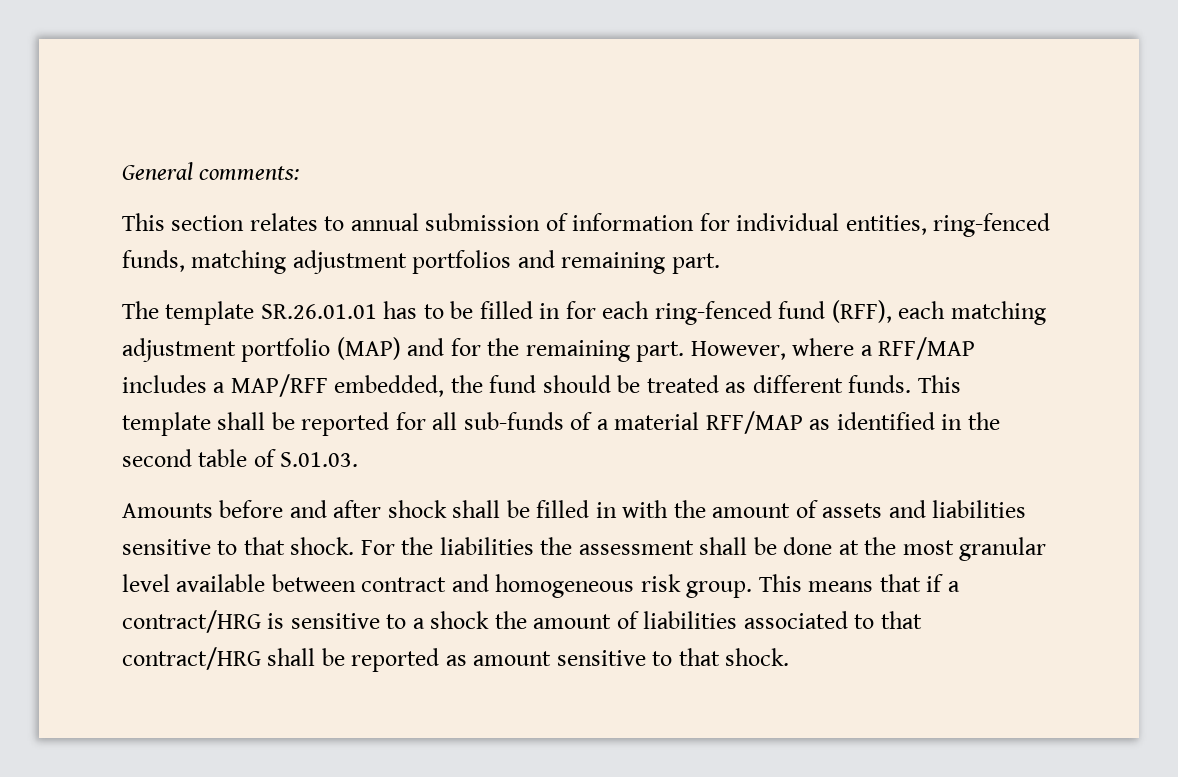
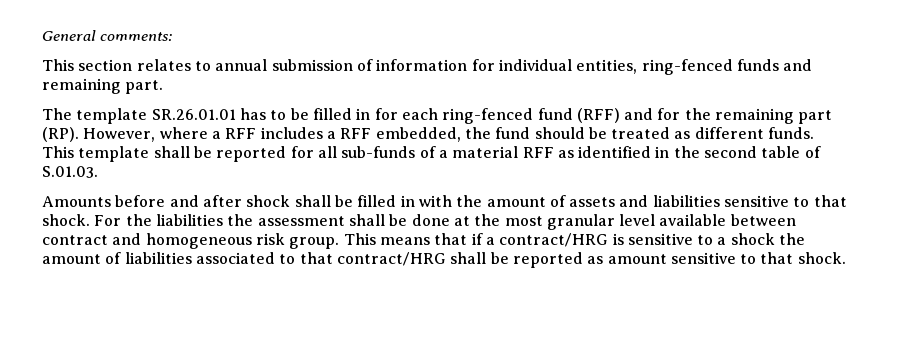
[122,250,512,274] funds, matching adjustment portfolios -> [736,59,779,71] funds
[831,300,1046,325] [122,337,401,362] (RFF), each matching adjustment portfolio (MAP) -> [576,108,620,123] (RFF)
[636,341,685,362] part. -> [798,110,833,124] [42,127,79,142] part (RP).
[878,337,976,360] RFF/MAP -> [225,128,257,139] RFF
[230,374,328,397] MAP/RFF -> [340,128,372,139] RFF
[705,411,803,434] RFF/MAP -> [522,147,554,158] RFF

